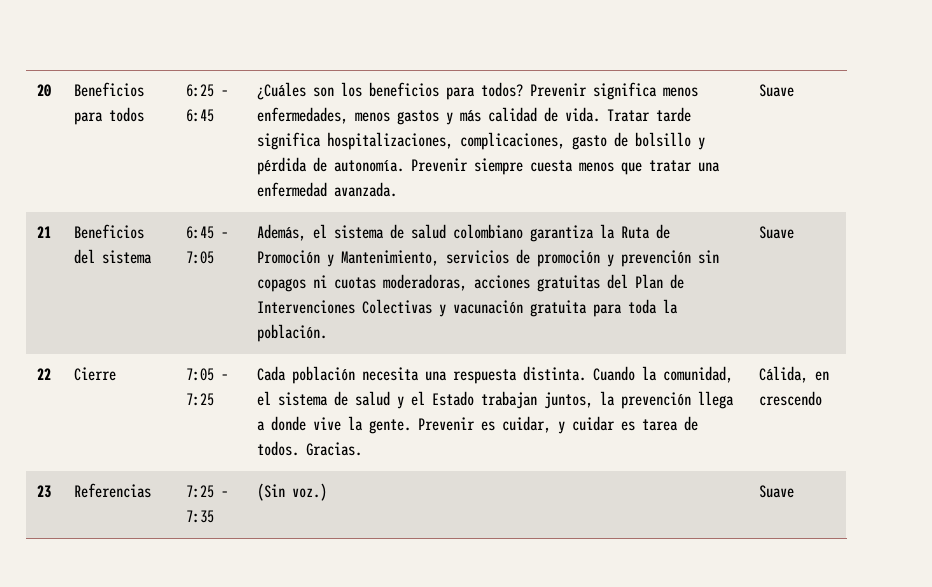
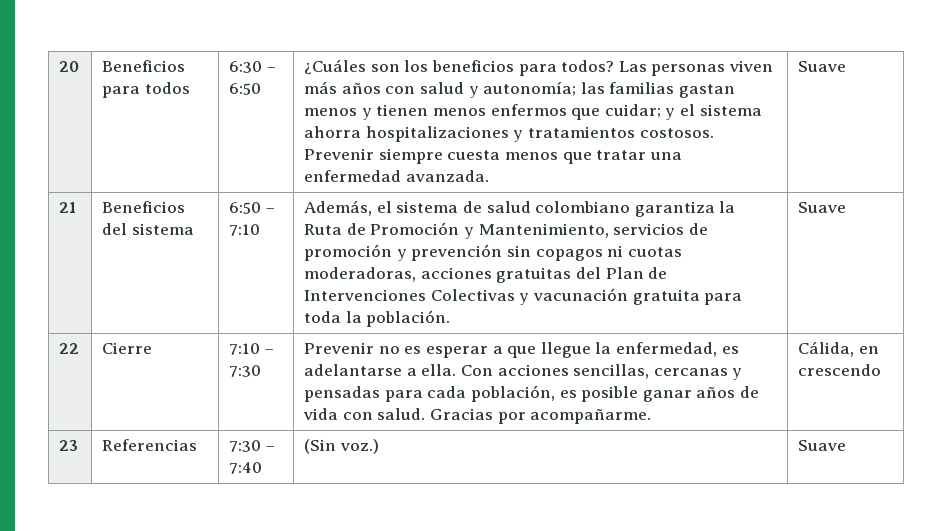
[186,84,229,97] [186,109,215,122] 6:25 – 6:45 -> [229,61,276,73] [229,83,262,95] 6:30 – 6:50
[530,82,699,100] [257,107,692,125] [257,132,706,150] [257,157,405,175] Prevenir significa menos enfermedades, menos gastos y más calidad de vida. Tratar tarde significa hospitalizaciones, complicaciones, gasto de bolsillo y pérdida de autonomía. -> [618,60,773,76] [304,81,735,98] [304,104,762,120] [304,126,714,142] Las personas viven más años con salud y autonomía; las familias gastan menos y tienen menos enfermos que cuidar; y el sistema ahorra hospitalizaciones y tratamientos costosos.
[186,226,229,239] [186,251,215,264] 6:45 – 7:05 -> [229,202,275,214] [229,224,261,236] 6:50 – 7:10
[186,368,229,381] [186,393,215,406] [257,366,734,384] [257,391,735,409] [257,416,699,434] [257,441,363,456] 7:05 – 7:25 | Cada población necesita una respuesta distinta. Cuando la comunidad, el sistema de salud y el Estado trabajan juntos, la prevención llega a donde vive la gente. Prevenir es cuidar, y cuidar es tarea de todos. Gracias. -> [229,343,274,355] [229,365,262,377] [304,342,739,358] [304,364,743,380] [304,385,759,402] [303,408,652,424] 7:10 – 7:30 | Prevenir no es esperar a que llegue la enfermedad, es adelantarse a ella. Con acciones sencillas, cercanas y pensadas para cada población, es posible ganar años de vida con salud. Gracias por acompañarme.
[186,485,229,498] [186,510,215,523] 7:25 – 7:35 -> [229,440,275,452] [229,462,263,474] 7:30 – 7:40

